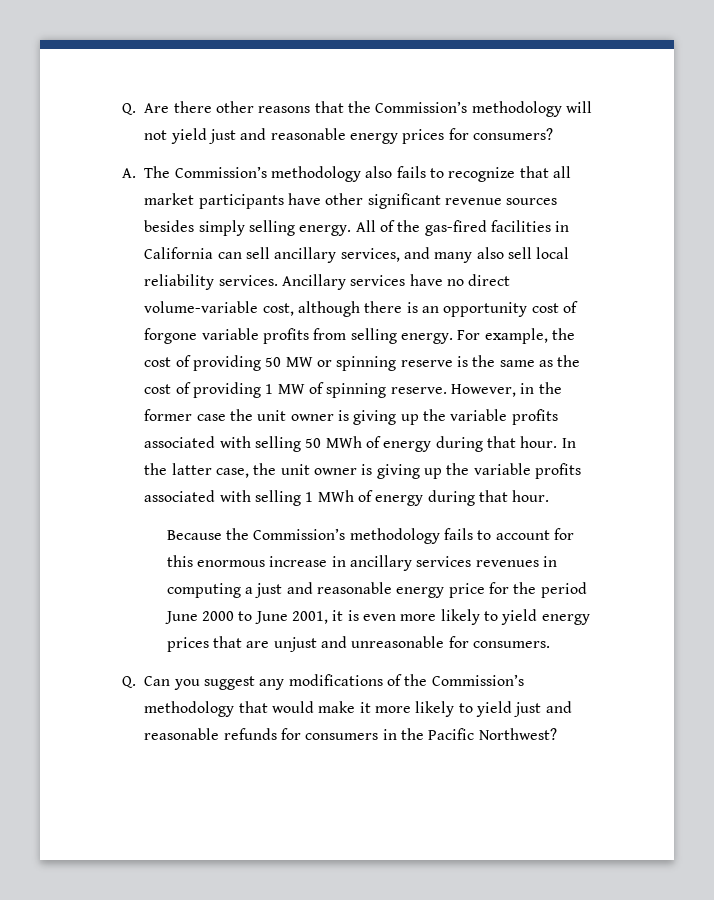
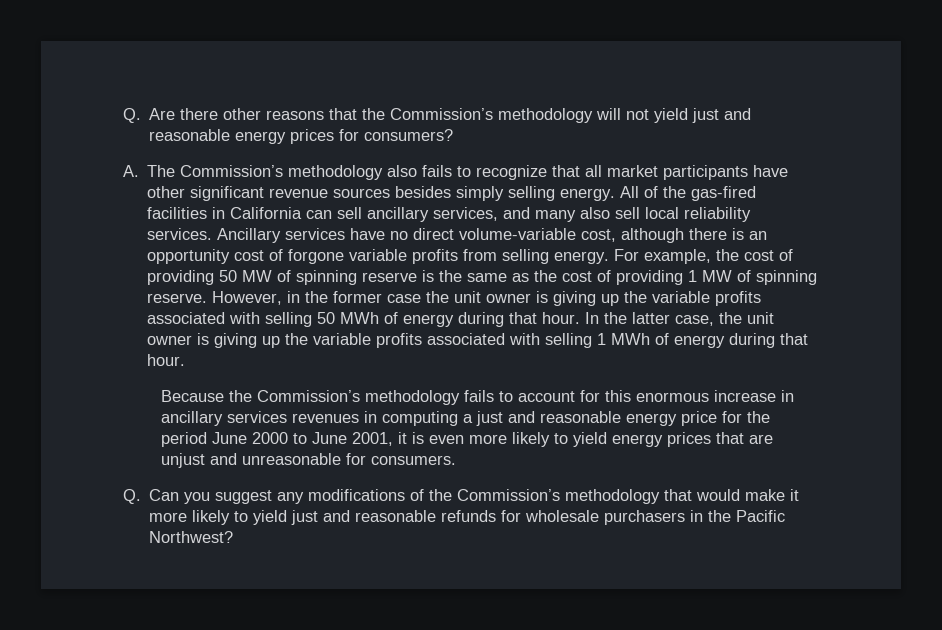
[316,360,332,367] or -> [277,270,292,282] of
[305,733,379,740] consumers -> [525,510,686,525] wholesale purchasers

